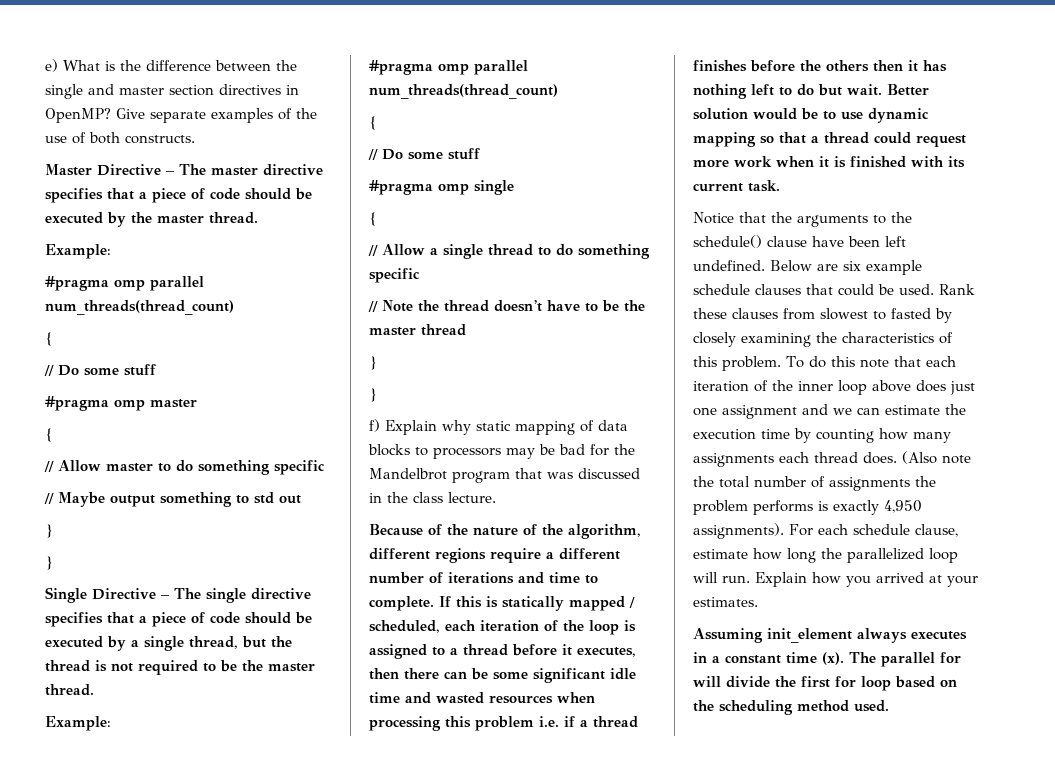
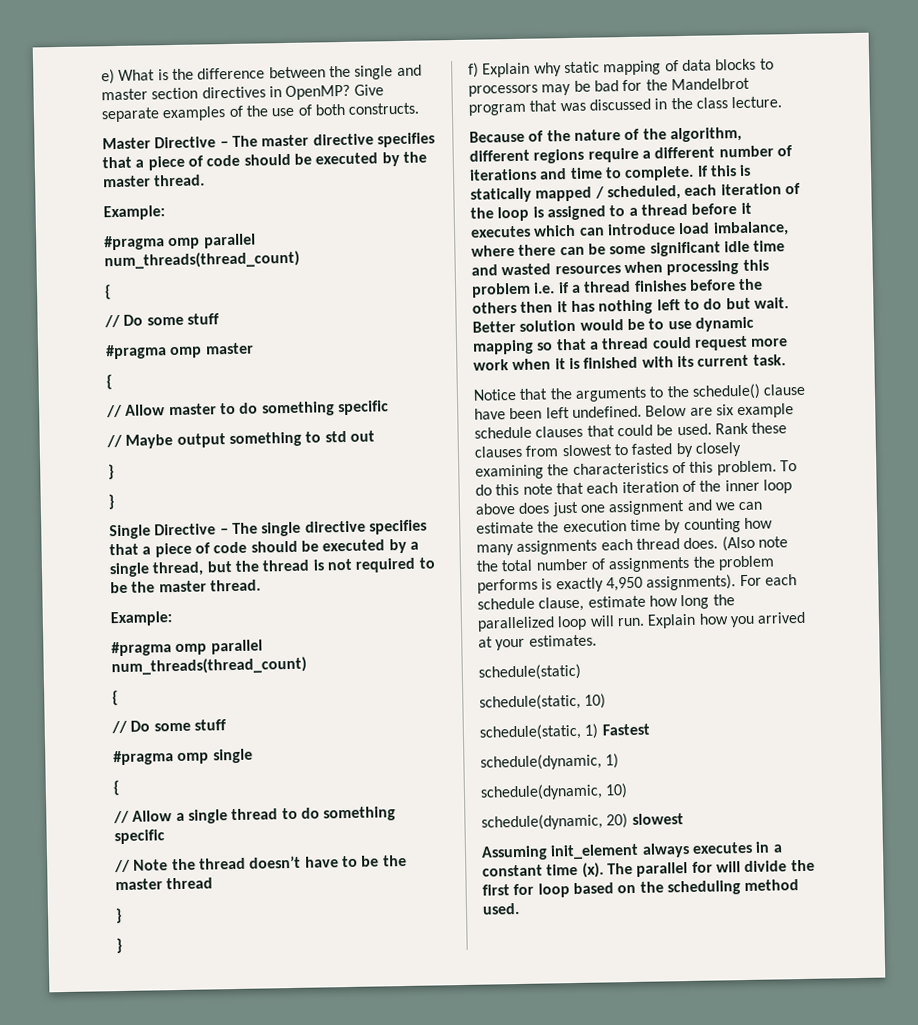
[577,647,636,657] [369,668,399,680] executes, then -> [470,221,789,238] [471,244,515,257] executes which can introduce load imbalance, where
(758, 602) none -> [478,663,581,681] [479,693,607,711] [479,723,650,741] [480,753,620,771] [480,783,629,801] [481,813,684,831] // schedule(static) // schedule(static, 10) // schedule(static, 1) Fastest // schedule(dynamic, 1) // schedule(dynamic, 10) // schedule(dynamic, 20) slowest

